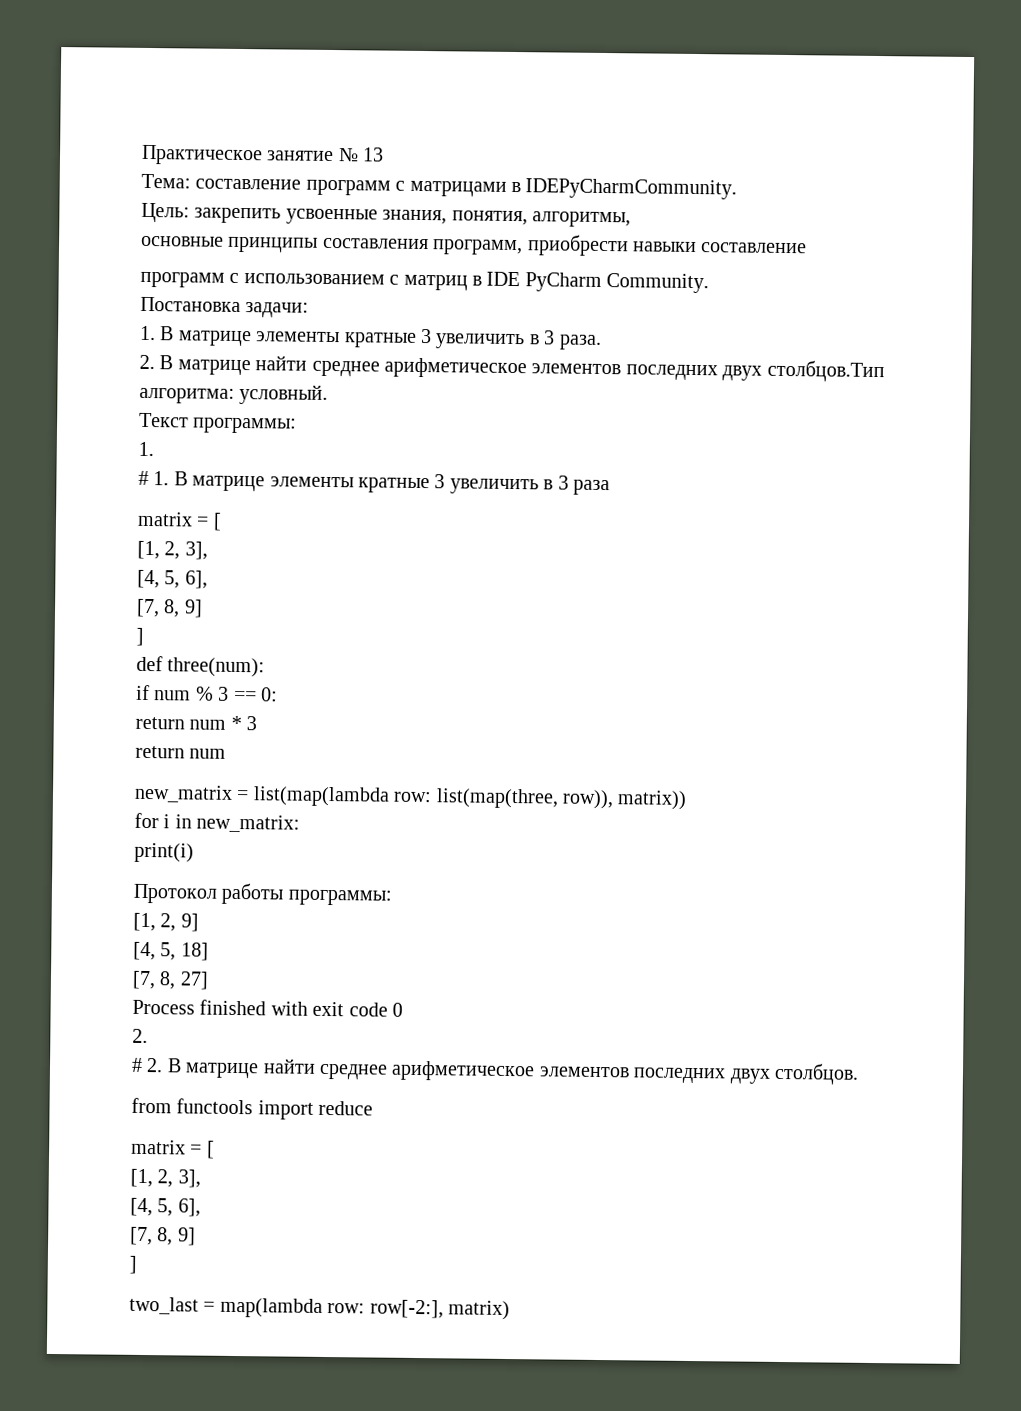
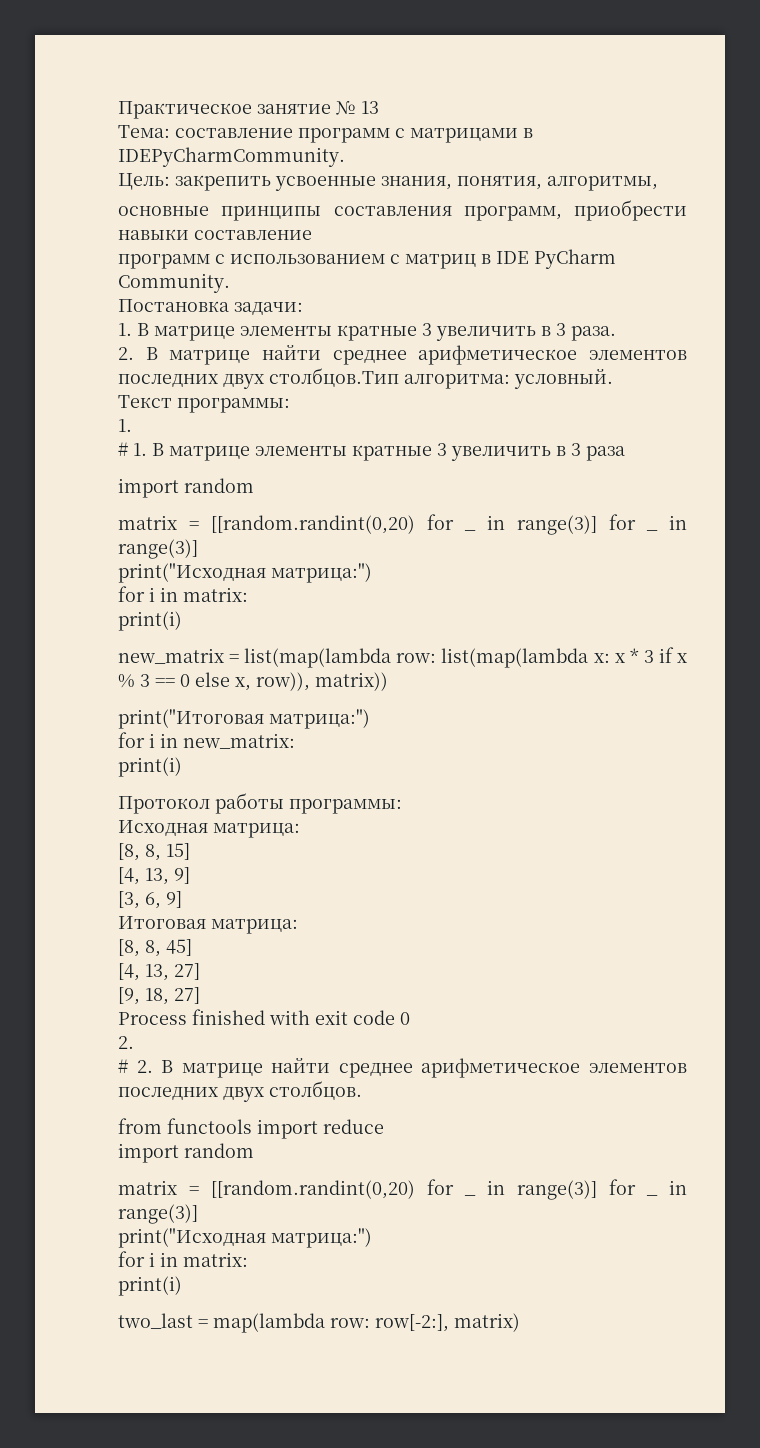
[137,511,222,531] [137,540,208,560] [137,569,208,589] [136,598,203,618] [136,627,144,646] [136,655,266,678] [136,684,278,702] [135,715,258,731] [135,745,227,759] [134,784,559,809] // matrix = [ // [1, 2, 3], // [4, 5, 6], // [7, 8, 9] // ] // def three(num): // if num % 3 == 0: // return num * 3 // return num // new_matrix = list(map(lambda row: list(map(three, -> [118,478,254,498] [118,514,454,534] [464,530,476,531] [487,514,636,535] [646,530,658,531] [669,515,687,530] [118,539,198,559] [118,563,372,583] [118,586,248,602] [118,611,182,631] [118,647,688,668] [118,672,251,691] // import random // matrix = [[random.randint(0,20) for _ in range(3)] for _ in range(3)] // print("Исходная матрица:") // for i in matrix: // print(i) // new_matrix = list(map(lambda row: list(map(lambda x: x * 3 if x % 3 == 0 else x,
(688, 800) none -> [118,709,370,729] // print("Итоговая матрица:")
[133,912,199,932] [133,941,209,961] [132,970,177,990] [1, 2, 9] // [4, 5, 18] // [7, 8, -> [118,820,300,838] [118,843,190,861] [118,867,190,885] [118,891,182,909] [118,916,298,934] [118,939,192,957] [118,963,200,981] [118,987,169,1005] Исходная матрица: // [8, 8, 15] // [4, 13, 9] // [3, 6, 9] // Итоговая матрица: // [8, 8, 45] // [4, 13, 27] // [9, 18,
[131,1139,215,1159] [130,1168,201,1188] [130,1197,201,1217] [130,1226,196,1246] [129,1255,137,1274] // matrix = [ // [1, 2, 3], // [4, 5, 6], // [7, 8, 9] // ] -> [118,1143,254,1163] [118,1179,454,1199] [464,1195,476,1196] [487,1179,636,1200] [646,1195,658,1196] [669,1180,687,1195] [118,1204,198,1224] [118,1228,372,1248] [118,1251,248,1267] [118,1276,182,1296] // import random // matrix = [[random.randint(0,20) for _ in range(3)] for _ in range(3)] // print("Исходная матрица:") // for i in matrix: // print(i)

